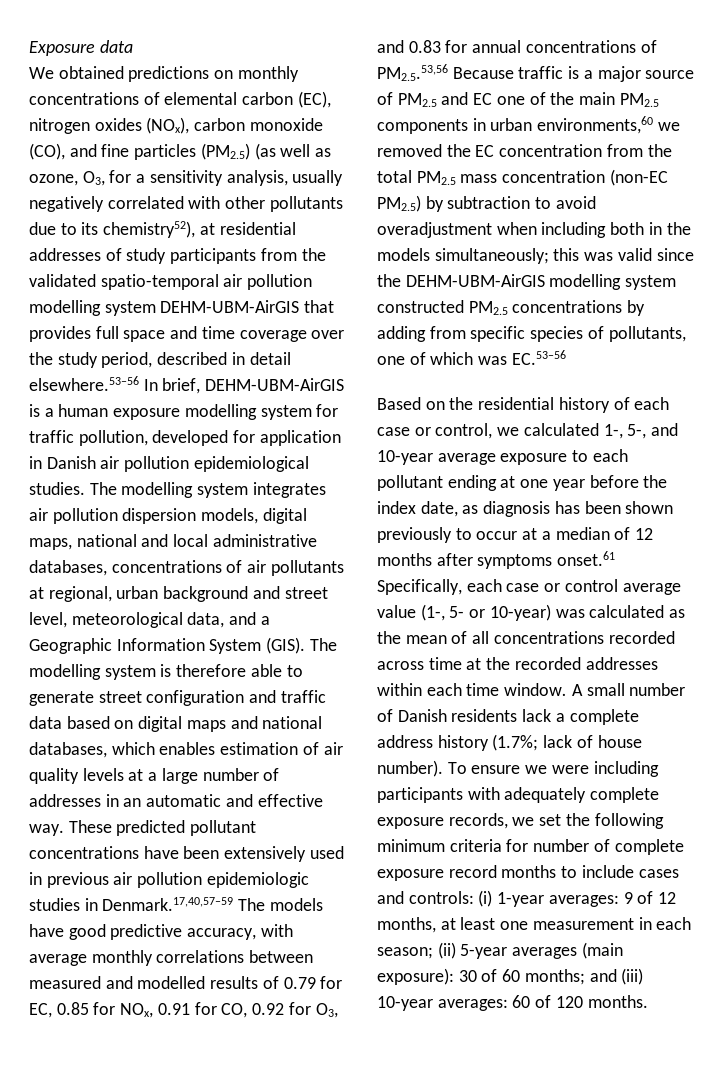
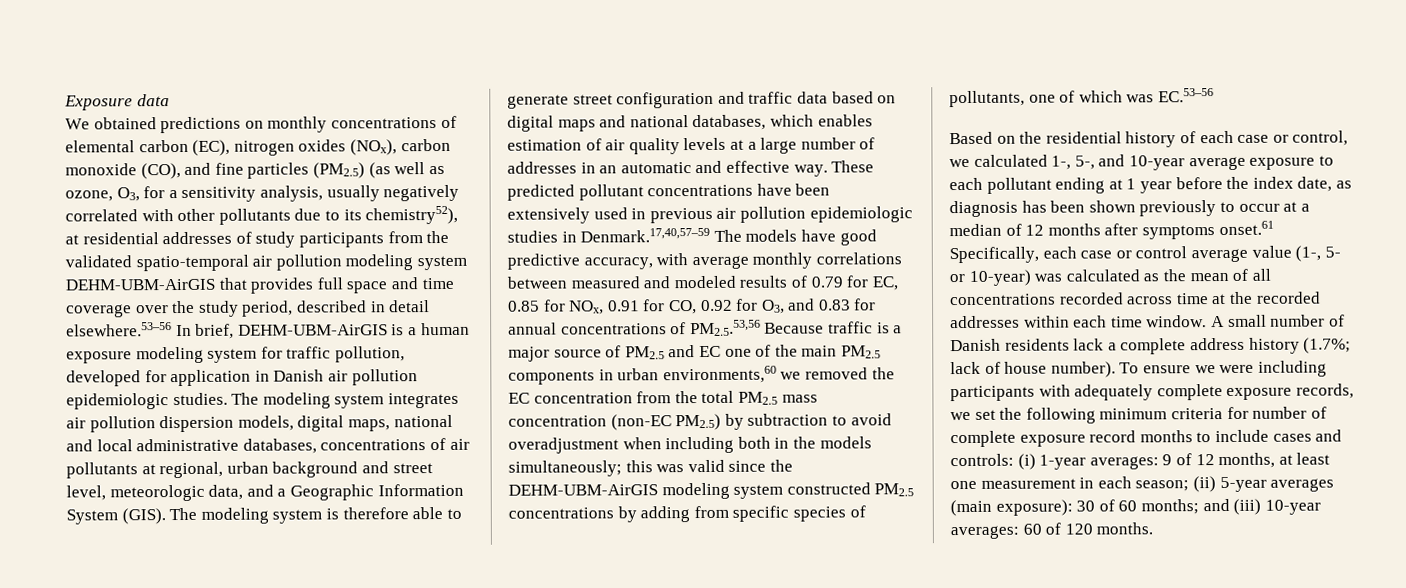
[29,300,101,316] modelling -> [345,254,414,271] modeling
[184,404,257,420] modelling -> [135,346,204,364] modeling
[193,456,309,472] epidemiological -> [66,393,169,410] epidemiologic
[121,482,194,498] modelling -> [262,392,331,409] modeling
[71,612,183,628] meteorological -> [109,484,205,502] meteorologic
[29,664,101,680] modelling -> [200,507,269,524] modeling
[137,976,206,989] modelled -> [673,275,736,289] modeled
[549,274,622,290] modelling -> [661,482,730,500] modeling
[520,479,549,488] one -> [1126,178,1137,190] 1

